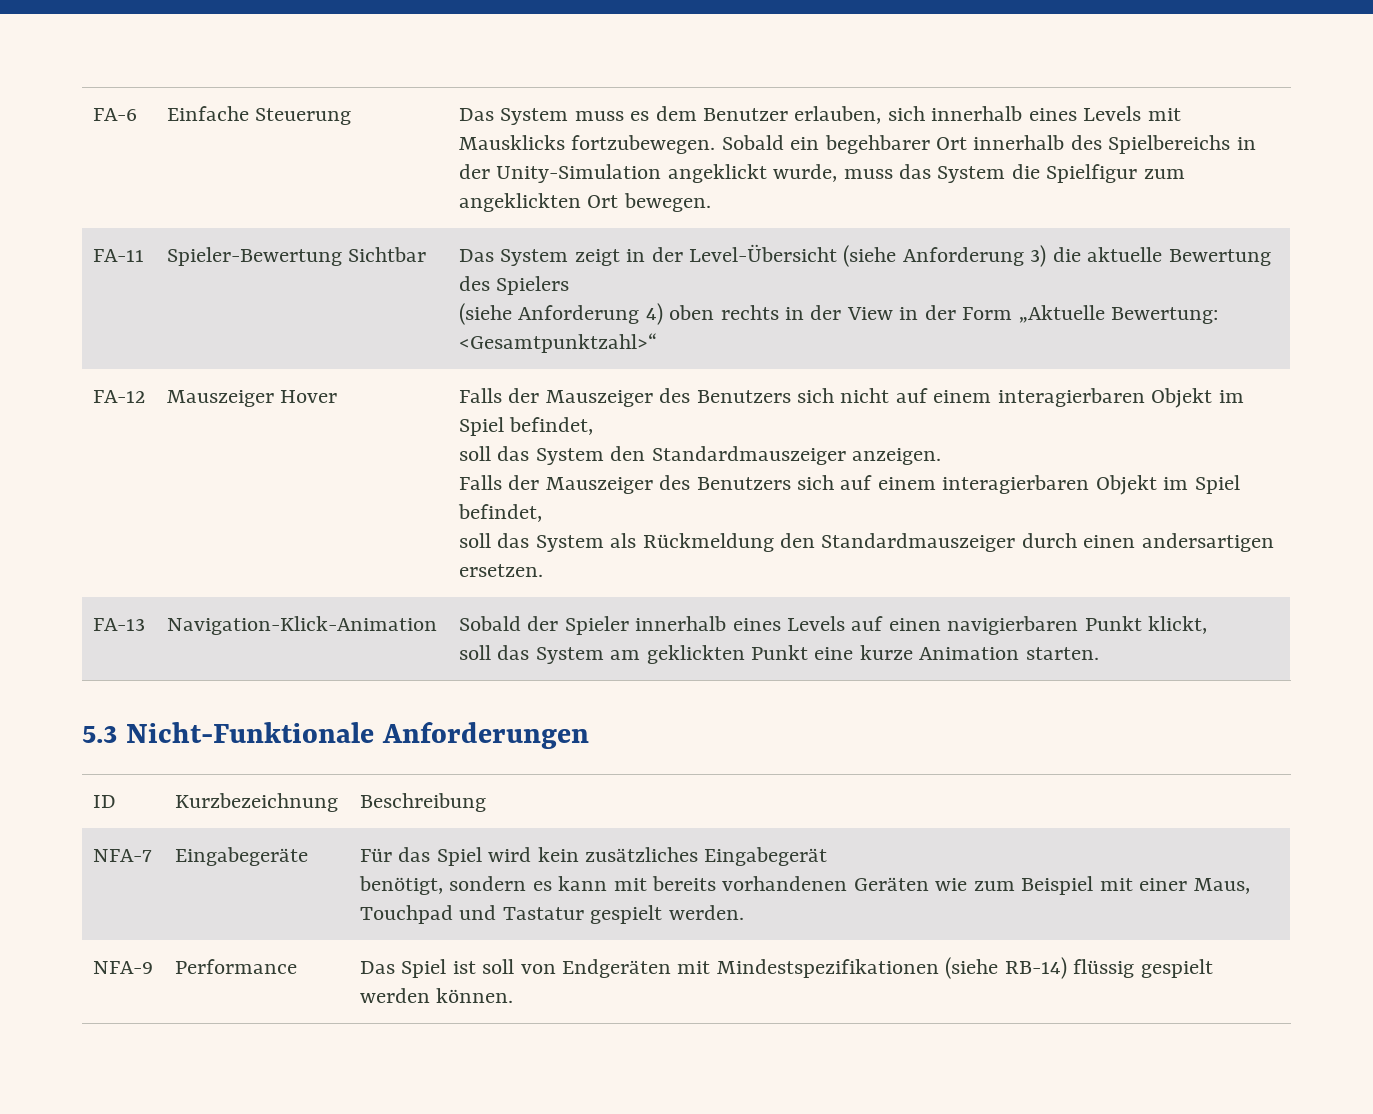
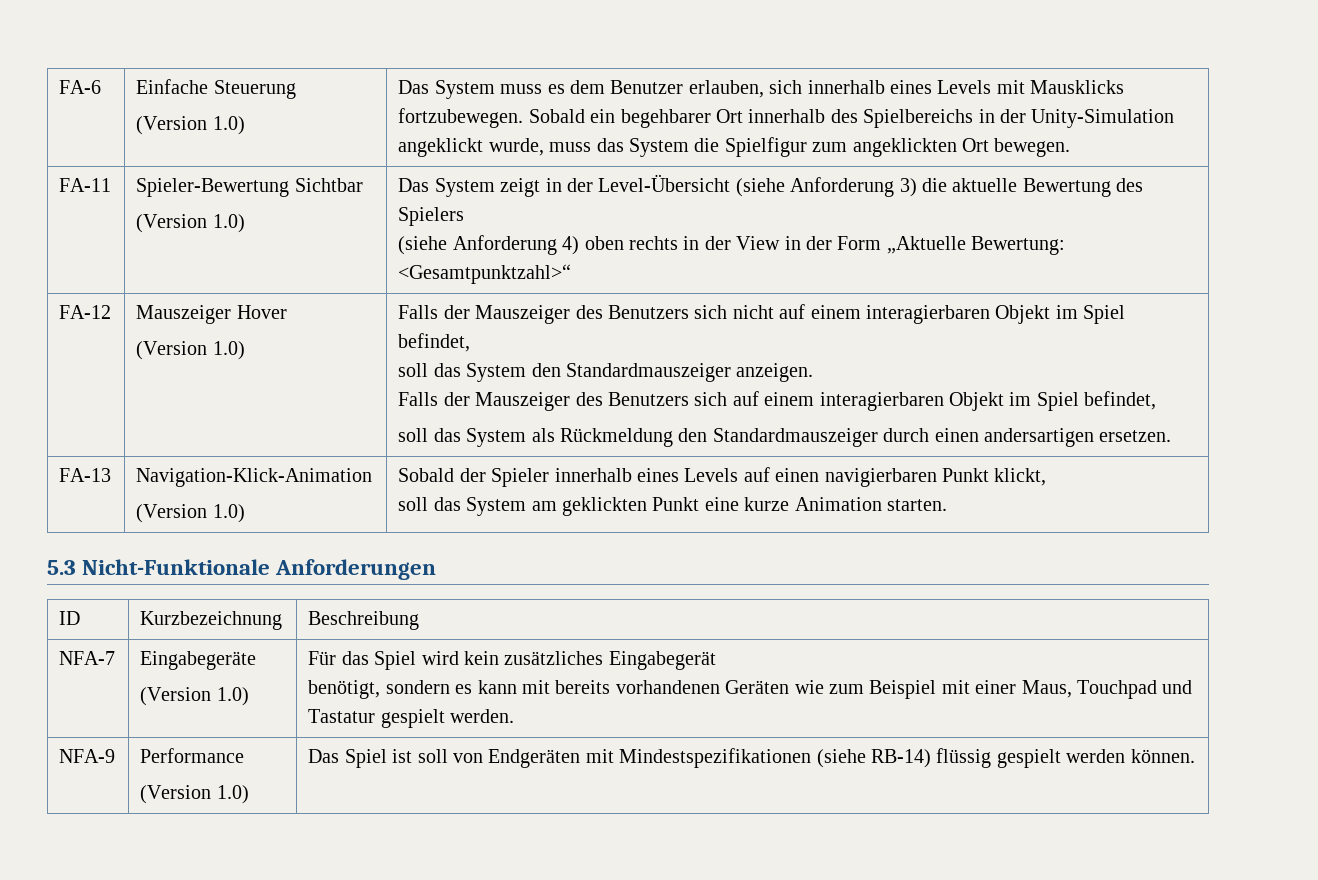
(352, 116) none -> [136,116,245,135] // (Version 1.0)
(427, 254) none -> [136,214,245,233] // (Version 1.0)
(338, 396) none -> [136,341,245,360] // (Version 1.0)
(437, 625) none -> [136,504,245,523] // (Version 1.0)
(308, 856) none -> [140,687,249,706] // (Version 1.0)
(297, 966) none -> [140,785,249,804] // (Version 1.0)

